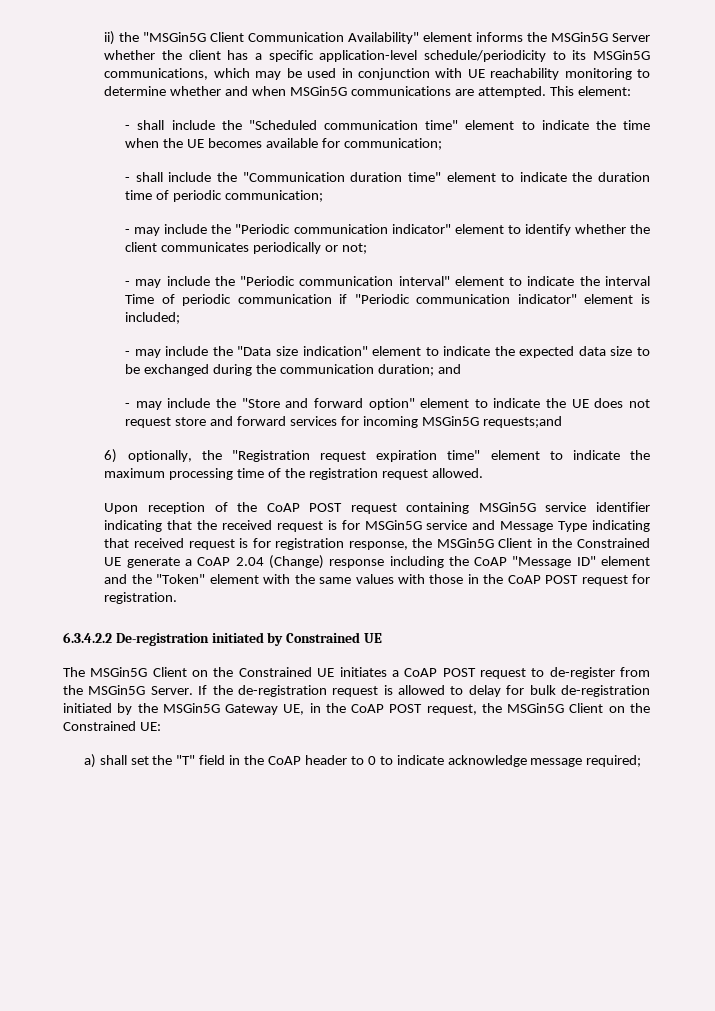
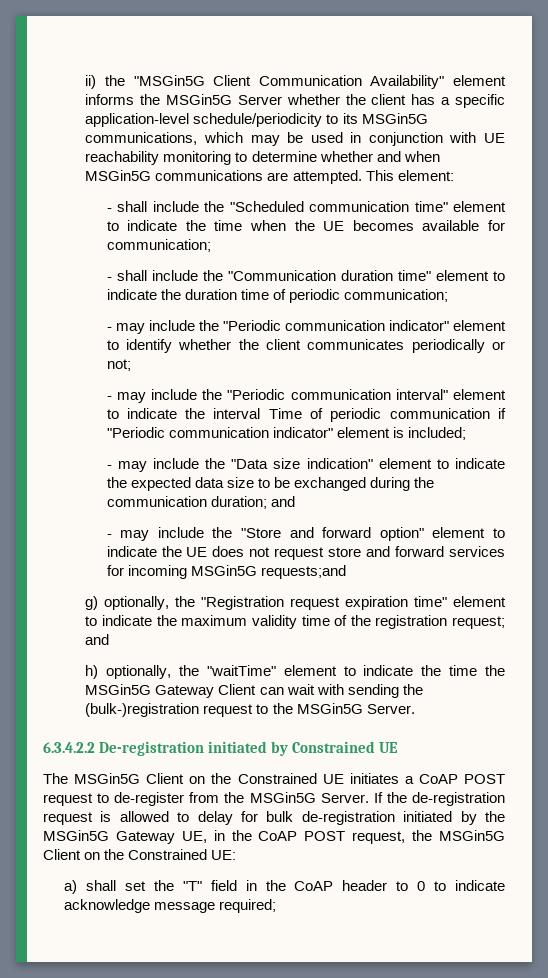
[104,449,118,463] 6) -> [85,596,99,610] g)
[169,468,234,480] processing -> [251,615,297,629] validity
[381,468,483,480] [104,502,650,514] [104,520,650,532] [104,538,650,550] [104,555,650,569] [104,574,650,586] [104,592,178,604] request allowed. // Upon reception of the CoAP POST request containing MSGin5G service identifier indicating that the received request is for MSGin5G service and Message Type indicating that received request is for registration response, the MSGin5G Client in the Constrained UE generate a CoAP 2.04 (Change) response including the CoAP "Message ID" element and the "Token" element with the same values with those in the CoAP POST request for registration. -> [452,616,506,629] [85,634,110,645] [85,665,505,679] [85,684,423,698] [85,703,415,717] request; and // h) optionally, the "waitTime" element to indicate the time the MSGin5G Gateway Client can wait with sending the (bulk-)registration request to the MSGin5G Server.

